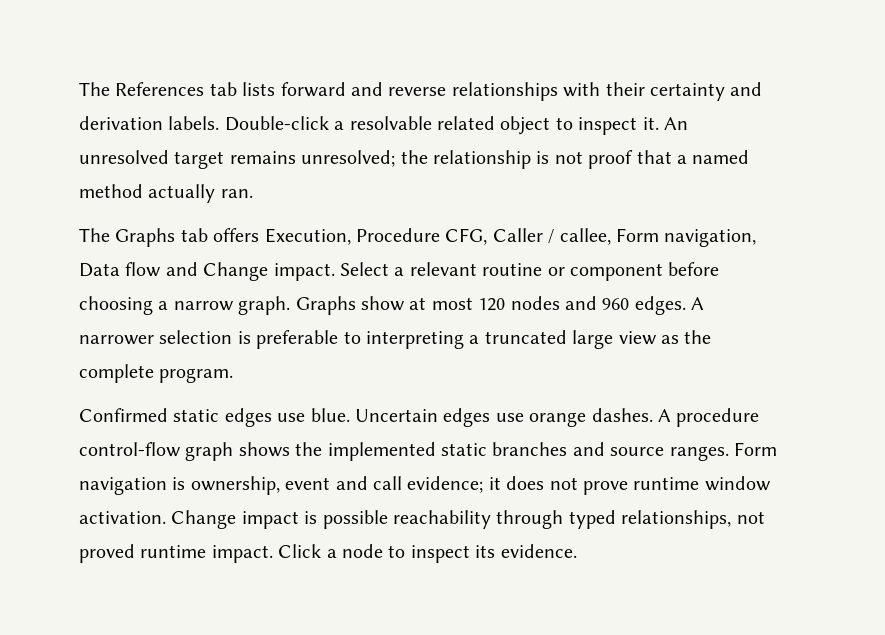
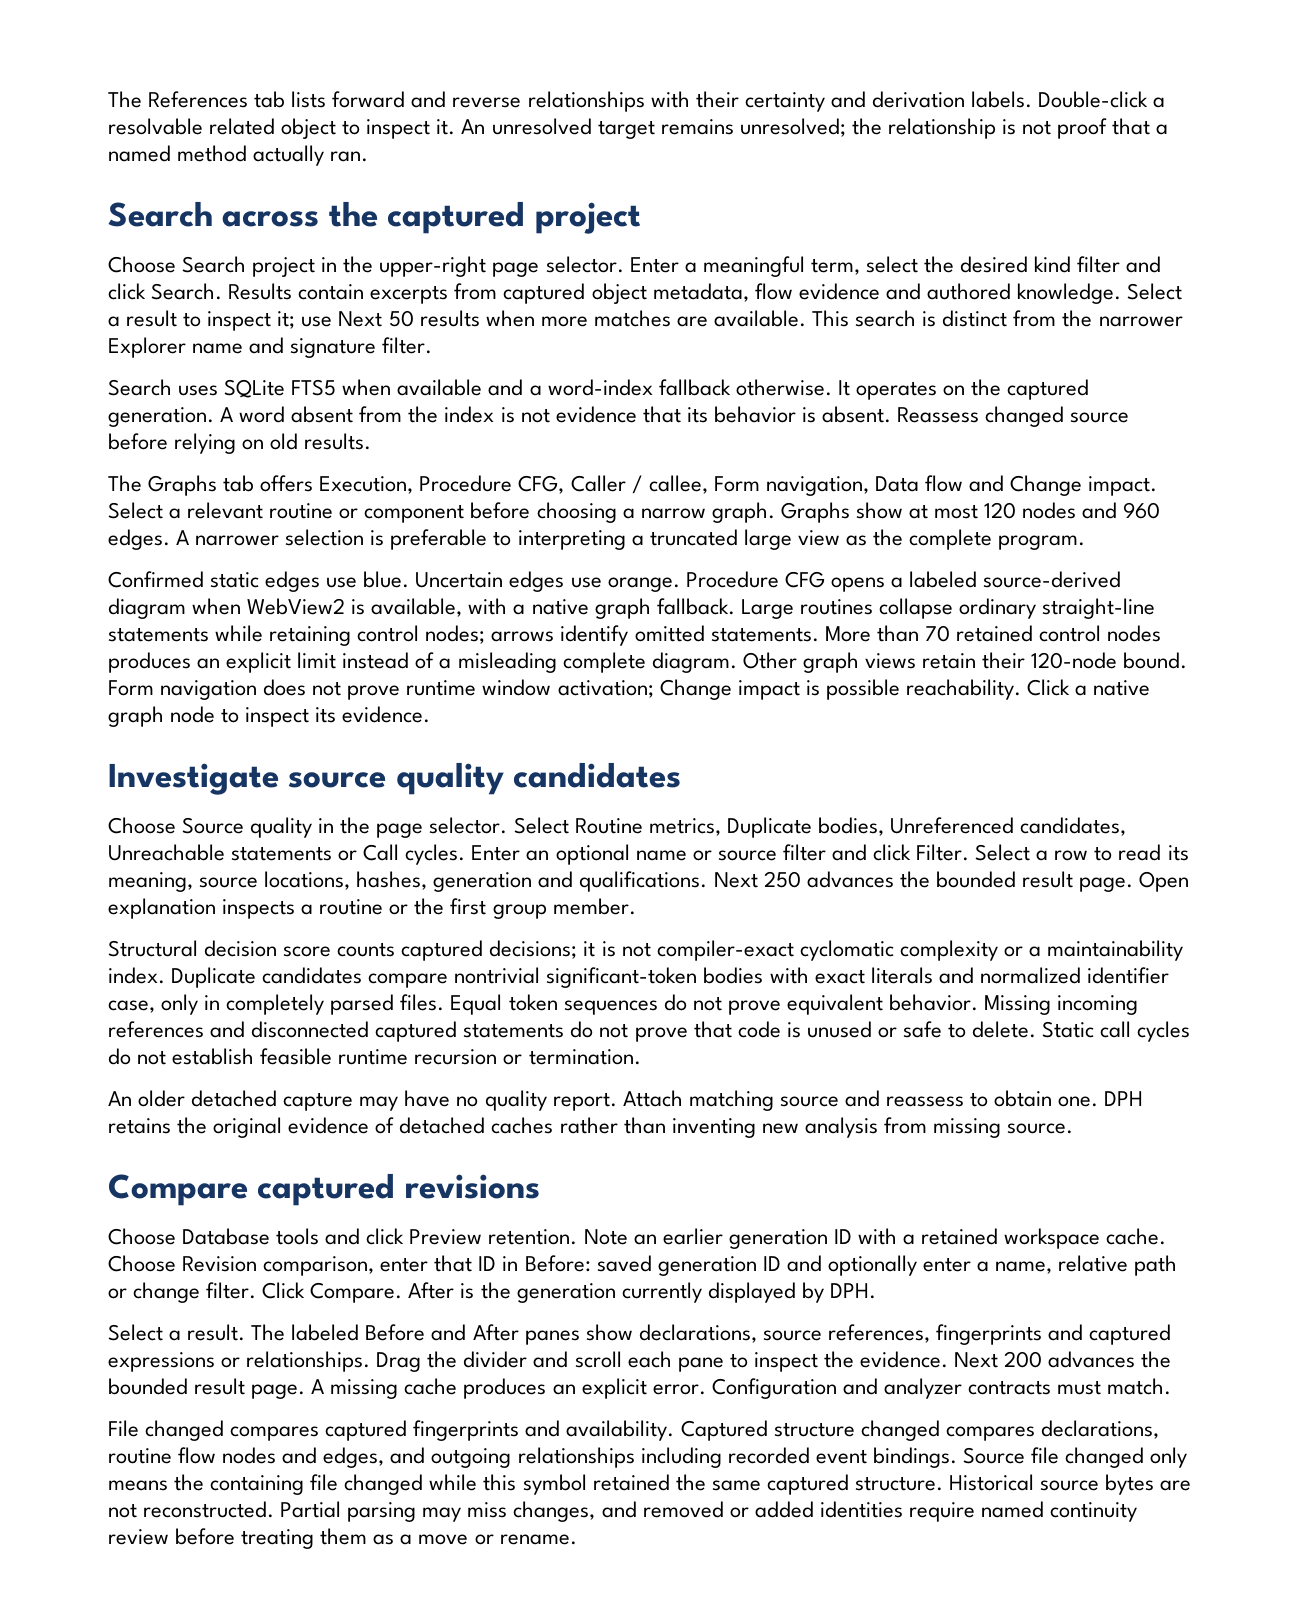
(253, 193) none -> [108,201,641,234] [108,256,1162,277] [108,283,1183,304] [108,310,1183,331] [108,337,433,358] [108,379,1090,400] [108,406,1130,427] [108,433,372,454] // Search across the captured project // Choose Search project in the upper-right page selector. Enter a meaningful term, select the desired kind filter and click Search. Results contain excerpts from captured object metadata, flow evidence and authored knowledge. Select a result to inspect it; use Next 50 results when more matches are available. This search is distinct from the narrower Explorer name and signature filter. // Search uses SQLite FTS5 when available and a word-index fallback otherwise. It operates on the captured generation. A word absent from the index is not evidence that its behavior is absent. Reassess changed source before relying on old results.
[529,408,760,427] [79,442,777,461] [79,476,501,495] orange dashes. A procedure control-flow graph shows the implemented static branches and source ranges. Form navigation is ownership, event and call evidence; it -> [607,571,1122,592] [108,598,1156,619] [108,625,1162,646] [108,652,1188,673] [108,680,258,700] orange. Procedure CFG opens a labeled source-derived diagram when WebView2 is available, with a native graph fallback. Large routines collapse ordinary straight-line statements while retaining control nodes; arrows identify omitted statements. More than 70 retained control nodes produces an explicit limit instead of a misleading complete diagram. Other graph views retain their 120-node bound. Form navigation
[79,511,166,524] activation. -> [557,680,654,698] activation;
[393,510,765,529] [79,544,337,563] reachability through typed relationships, not proved runtime impact. Click a -> [905,679,1151,700] [108,706,164,727] reachability. Click a native graph
(577, 551) none -> [108,762,682,795] [108,817,1126,838] [108,844,1189,865] [108,871,1190,892] [108,898,636,919] [108,940,1184,961] [108,967,1169,988] [108,994,1139,1015] [108,1021,1191,1042] [108,1048,641,1065] [108,1090,1144,1111] [108,1117,1074,1138] [108,1173,540,1206] [108,1228,1167,1249] [108,1255,1178,1276] [108,1282,876,1303] [108,1324,1172,1345] [108,1351,1172,1372] [108,1378,1172,1399] [108,1420,1159,1441] [108,1447,1188,1468] [108,1474,1192,1495] [108,1501,1138,1522] [108,1528,577,1549] // Investigate source quality candidates // Choose Source quality in the page selector. Select Routine metrics, Duplicate bodies, Unreferenced candidates, Unreachable statements or Call cycles. Enter an optional name or source filter and click Filter. Select a row to read its meaning, source locations, hashes, generation and qualifications. Next 250 advances the bounded result page. Open explanation inspects a routine or the first group member. // Structural decision score counts captured decisions; it is not compiler-exact cyclomatic complexity or a maintainability index. Duplicate candidates compare nontrivial significant-token bodies with exact literals and normalized identifier case, only in completely parsed files. Equal token sequences do not prove equivalent behavior. Missing incoming references and disconnected captured statements do not prove that code is unused or safe to delete. Static call cycles do not establish feasible runtime recursion or termination. // An older detached capture may have no quality report. Attach matching source and reassess to obtain one. DPH retains the original evidence of detached caches rather than inventing new analysis from missing source. // Compare captured revisions // Choose Database tools and click Preview retention. Note an earlier generation ID with a retained workspace cache. Choose Revision comparison, enter that ID in Before: saved generation ID and optionally enter a name, relative path or change filter. Click Compare. After is the generation currently displayed by DPH. // Select a result. The labeled Before and After panes show declarations, source references, fingerprints and captured expressions or relationships. Drag the divider and scroll each pane to inspect the evidence. Next 200 advances the bounded result page. A missing cache produces an explicit error. Configuration and analyzer contracts must match. // File changed compares captured fingerprints and availability. Captured structure changed compares declarations, routine flow nodes and edges, and outgoing relationships including recorded event bindings. Source file changed only means the containing file changed while this symbol retained the same captured structure. Historical source bytes are not reconstructed. Partial parsing may miss changes, and removed or added identities require named continuity review before treating them as a move or rename.

